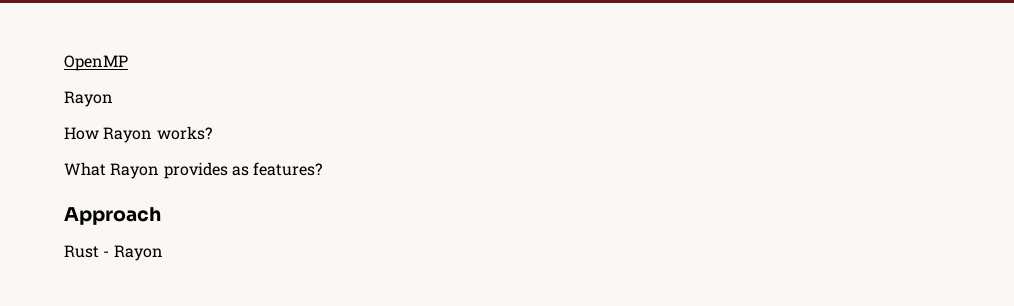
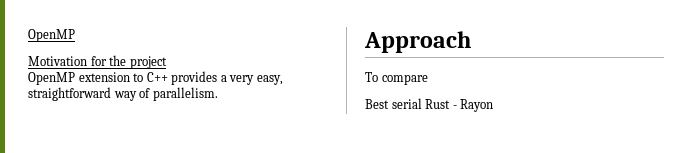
[64,91,113,107] [64,126,212,143] [64,162,323,179] [64,207,161,225] Rayon // How Rayon works? // What Rayon provides as features? // Approach // -> [28,55,167,69] [28,71,283,85] [28,87,218,101] [364,31,471,53] [365,72,428,85] [365,98,422,109] Motivation for the project // OpenMP extension to C++ provides a very easy, straightforward way of parallelism. // Approach // To compare // Best serial

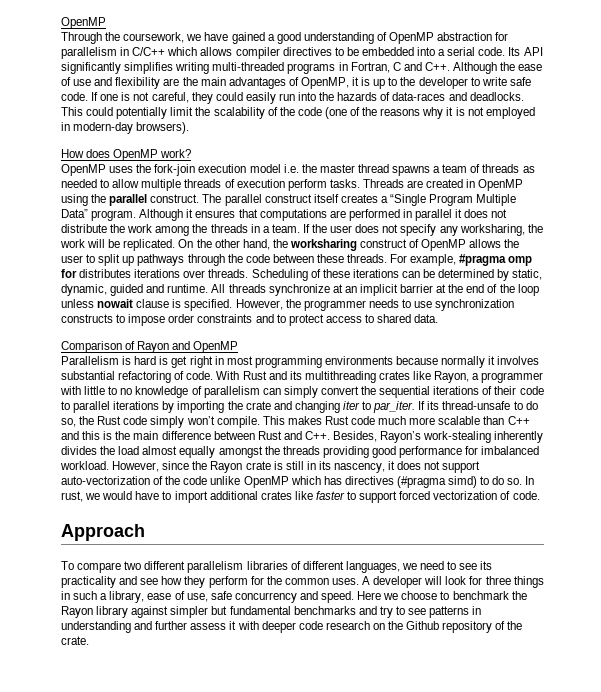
[28,29,75,42] [28,55,167,69] [28,71,283,85] [28,87,218,101] [364,31,471,53] [365,72,428,85] [365,98,494,112] OpenMP // Motivation for the project // OpenMP extension to C++ provides a very easy, straightforward way of parallelism. // Approach // To compare // Best serial Rust - Rayon -> [61,17,106,29] [61,32,509,44] [61,47,543,59] [61,62,543,74] [61,77,531,89] [61,92,524,104] [61,107,535,119] [61,122,190,134] [61,149,192,161] [61,164,535,176] [61,179,524,191] [61,194,517,206] [61,209,508,221] [61,224,543,236] [60,239,520,251] [61,254,533,266] [61,269,543,281] [61,284,539,296] [61,299,515,311] [61,314,439,326] [61,341,239,353] [61,356,540,368] [61,371,544,383] [60,386,544,398] [61,401,538,413] [61,416,530,428] [61,431,544,443] [61,446,540,458] [60,461,481,473] [61,476,535,488] [61,491,540,503] [61,524,145,541] [61,561,493,573] [61,576,544,588] [61,591,527,603] [61,606,482,618] [61,621,523,633] [61,636,89,645] OpenMP // Through the coursework, we have gained a good understanding of OpenMP abstraction for parallelism in C/C++ which allows compiler directives to be embedded into a serial code. Its API significantly simplifies writing multi-threaded programs in Fortran, C and C++. Although the ease of use and flexibility are the main advantages of OpenMP, it is up to the developer to write safe code. If one is not careful, they could easily run into the hazards of data-races and deadlocks. This could potentially limit the scalability of the code (one of the reasons why it is not employed in modern-day browsers). // How does OpenMP work? // OpenMP uses the fork-join execution model i.e. the master thread spawns a team of threads as needed to allow multiple threads of execution perform tasks. Threads are created in OpenMP using the parallel construct. The parallel construct itself creates a “Single Program Multiple Data” program. Although it ensures that computations are performed in parallel it does not distribute the work among the threads in a team. If the user does not specify any worksharing, the work will be replicated. On the other hand, the worksharing construct of OpenMP allows the user to split up pathways through the code between these threads. For example, #pragma omp for distributes iterations over threads. Scheduling of these iterations can be determined by static, dynamic, guided and runtime. All threads synchronize at an implicit barrier at the end of the loop unless nowait clause is specified. However, the programmer needs to use synchronization constructs to impose order constraints and to protect access to shared data. // Comparison of Rayon and OpenMP // Parallelism is hard is get right in most programming environments because normally it involves substantial refactoring of code. With Rust and its multithreading crates like Rayon, a programmer with little to no knowledge of parallelism can simply convert the sequential iterations of their code to parallel iterations by importing the crate and changing iter to par_iter. If its thread-unsafe to do so, the Rust code simply won’t compile. This makes Rust code much more scalable than C++ and this is the main difference between Rust and C++. Besides, Rayon’s work-stealing inherently divides the load almost equally amongst the threads providing good performance for imbalanced workload. However, since the Rayon crate is still in its nascency, it does not support auto-vectorization of the code unlike OpenMP which has directives (#pragma simd) to do so. In rust, we would have to import additional crates like faster to support forced vectorization of code. // Approach // To compare two different parallelism libraries of different languages, we need to see its practicality and see how they perform for the common uses. A developer will look for three things in such a library, ease of use, safe concurrency and speed. Here we choose to benchmark the Rayon library against simpler but fundamental benchmarks and try to see patterns in understanding and further assess it with deeper code research on the Github repository of the crate.

